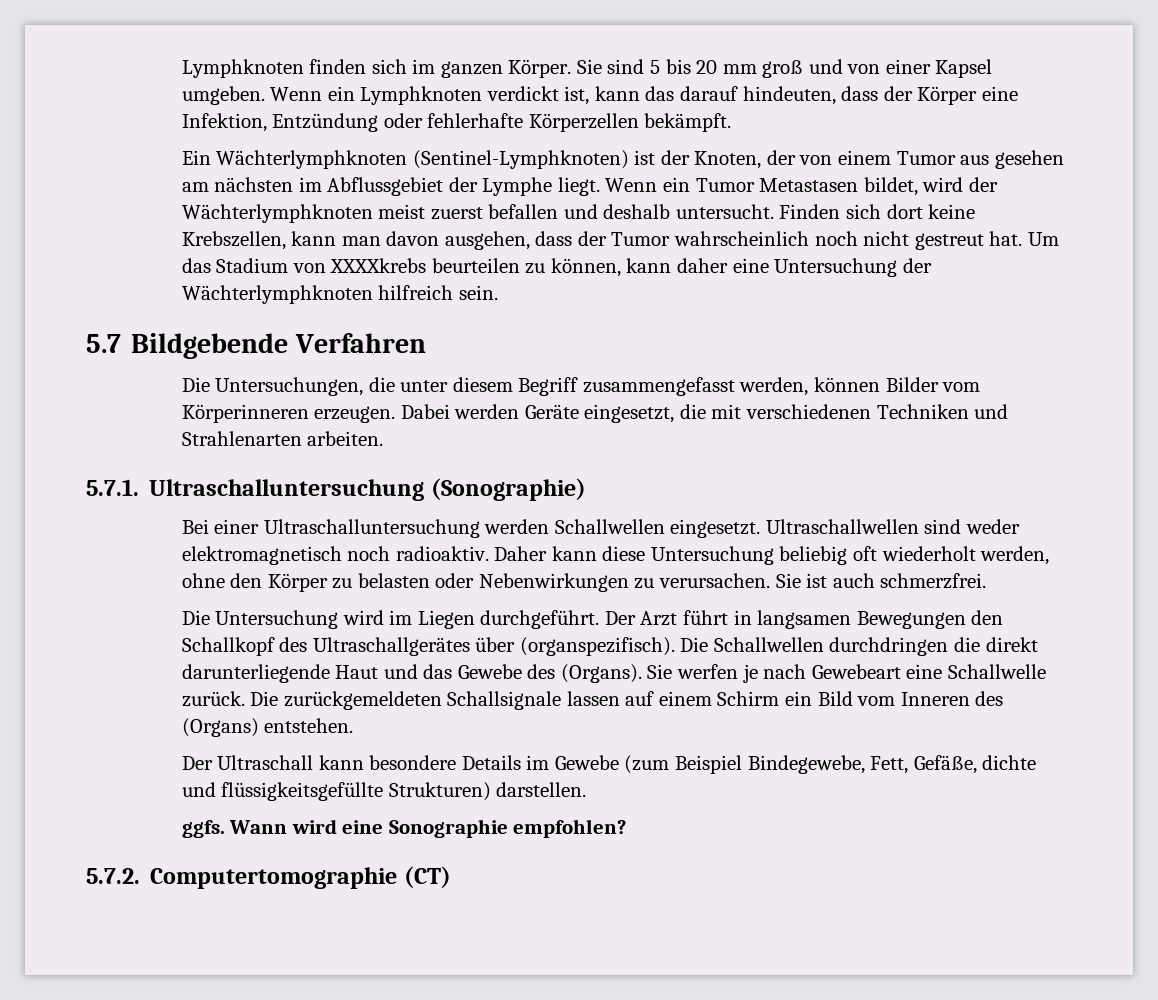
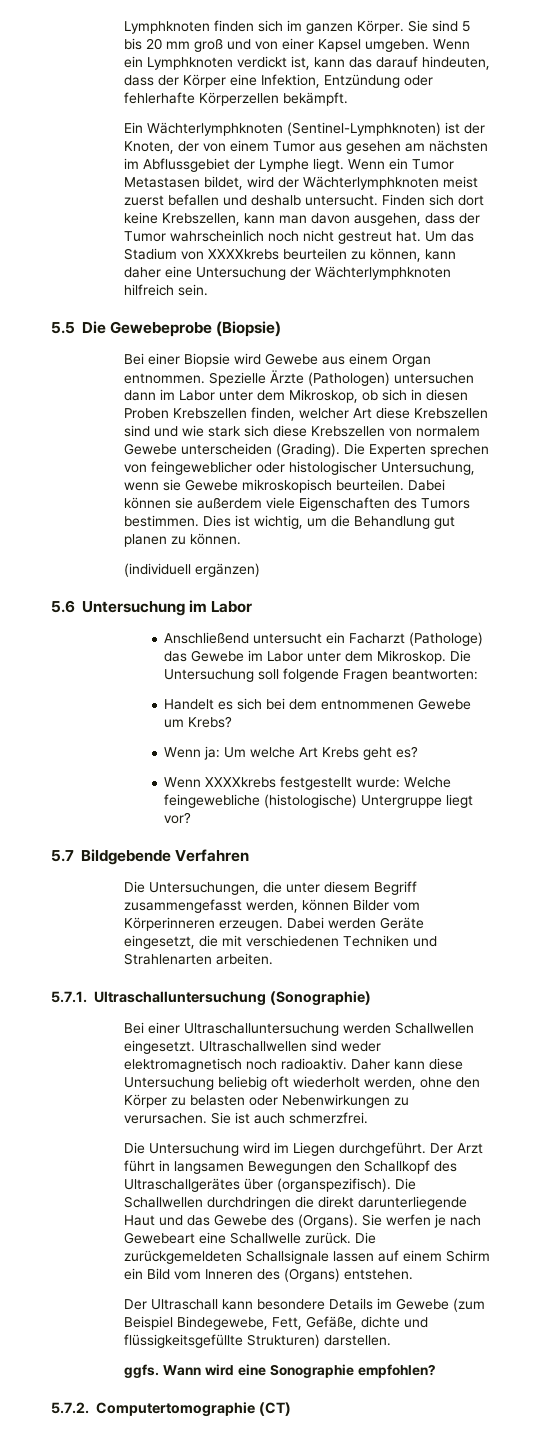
(498, 292) none -> [51,321,282,337] [124,353,432,367] [124,370,475,386] [124,389,469,403] [124,407,489,421] [124,425,481,437] [124,443,490,457] [124,461,476,475] [124,479,446,493] [124,497,471,511] [124,515,456,529] [124,533,242,547] [124,563,261,577] [51,600,253,616] [164,632,484,646] [164,650,472,664] [164,668,479,682] [164,698,472,710] [164,716,233,728] [164,746,419,760] [164,776,452,790] [164,794,474,808] [164,812,192,824] // 5.5 Die Gewebeprobe (Biopsie) // Bei einer Biopsie wird Gewebe aus einem Organ entnommen. Spezielle Ärzte (Pathologen) untersuchen dann im Labor unter dem Mikroskop, ob sich in diesen Proben Krebszellen finden, welcher Art diese Krebszellen sind und wie stark sich diese Krebszellen von normalem Gewebe unterscheiden (Grading). Die Experten sprechen von feingeweblicher oder histologischer Untersuchung, wenn sie Gewebe mikroskopisch beurteilen. Dabei können sie außerdem viele Eigenschaften des Tumors bestimmen. Dies ist wichtig, um die Behandlung gut planen zu können. // (individuell ergänzen) // 5.6 Untersuchung im Labor // Anschließend untersucht ein Facharzt (Pathologe) das Gewebe im Labor unter dem Mikroskop. Die Untersuchung soll folgende Fragen beantworten: // Handelt es sich bei dem entnommenen Gewebe um Krebs? // Wenn ja: Um welche Art Krebs geht es? // Wenn XXXXkrebs festgestellt wurde: Welche feingewebliche (histologische) Untergruppe liegt vor?

